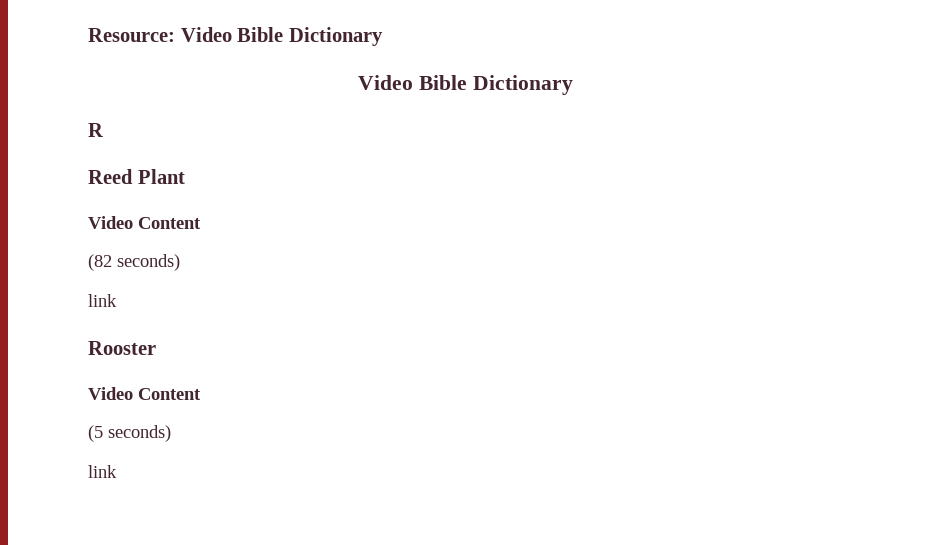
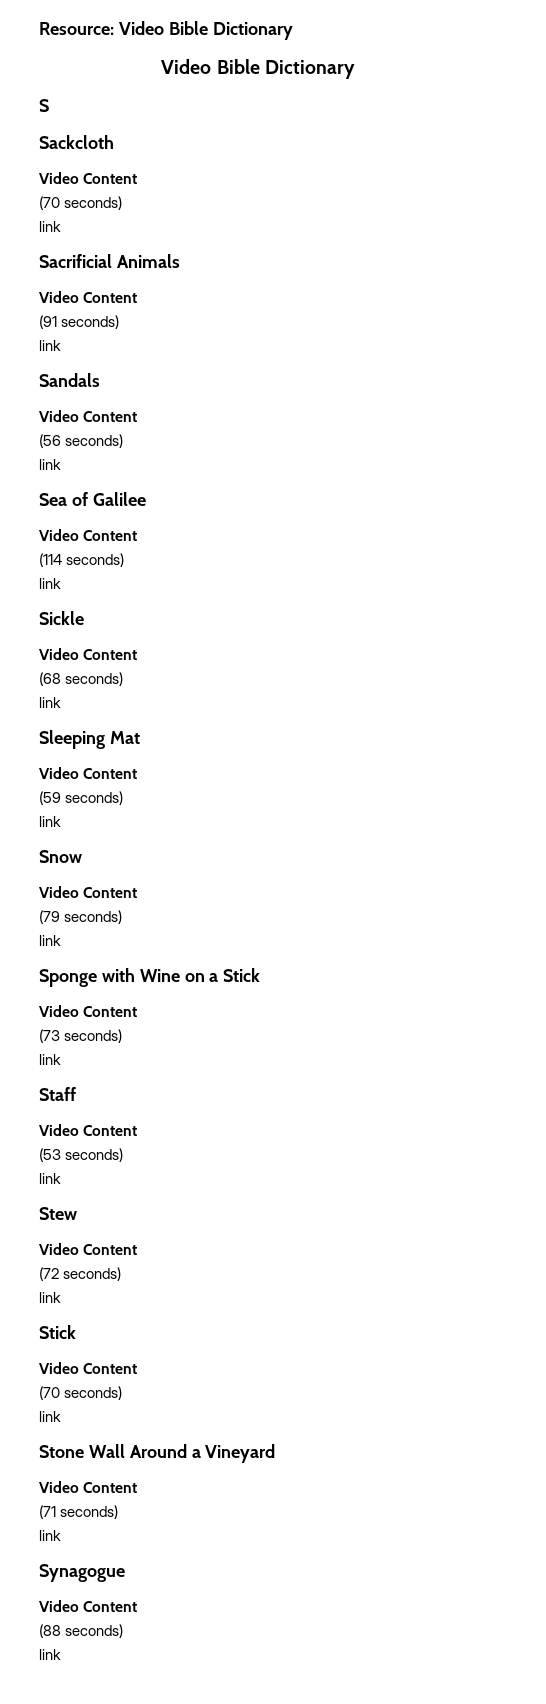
[88,123,103,137] [88,169,185,184] [88,216,201,229] [88,254,180,271] [88,294,117,307] [88,341,156,355] [88,387,201,400] [88,425,171,442] [88,465,117,478] R // Reed Plant // Video Content // (82 seconds) // link // Rooster // Video Content // (5 seconds) // link -> [39,99,49,112] [39,135,114,149] [39,172,138,184] [39,196,123,210] [39,221,61,232] [39,254,180,268] [39,291,138,303] [39,315,120,329] [39,340,61,351] [39,373,100,387] [39,410,138,422] [39,434,124,448] [39,459,61,470] [39,492,146,506] [39,529,138,541] [39,553,125,567] [39,578,61,589] [39,611,84,625] [39,648,138,660] [39,672,124,686] [39,697,61,708] [39,730,140,749] [39,767,138,779] [39,791,124,805] [39,816,61,827] [39,850,82,863] [39,886,138,898] [39,910,123,924] [39,935,61,946] [39,968,261,987] [39,1005,138,1017] [39,1029,123,1043] [39,1054,61,1065] [39,1087,76,1101] [39,1124,138,1136] [39,1148,124,1162] [39,1173,61,1184] [39,1207,77,1220] [39,1243,138,1255] [39,1267,122,1281] [39,1292,61,1303] [39,1325,76,1339] [39,1362,138,1374] [39,1386,123,1400] [39,1411,61,1422] [39,1444,276,1463] [39,1481,138,1493] [39,1505,119,1519] [39,1530,61,1541] [39,1564,125,1582] [39,1600,138,1612] [39,1624,124,1638] [39,1649,61,1660] S // Sackcloth // Video Content // (70 seconds) // link // Sacrificial Animals // Video Content // (91 seconds) // link // Sandals // Video Content // (56 seconds) // link // Sea of Galilee // Video Content // (114 seconds) // link // Sickle // Video Content // (68 seconds) // link // Sleeping Mat // Video Content // (59 seconds) // link // Snow // Video Content // (79 seconds) // link // Sponge with Wine on a Stick // Video Content // (73 seconds) // link // Staff // Video Content // (53 seconds) // link // Stew // Video Content // (72 seconds) // link // Stick // Video Content // (70 seconds) // link // Stone Wall Around a Vineyard // Video Content // (71 seconds) // link // Synagogue // Video Content // (88 seconds) // link

